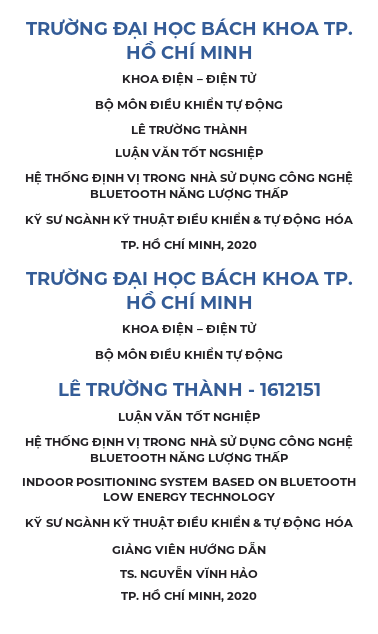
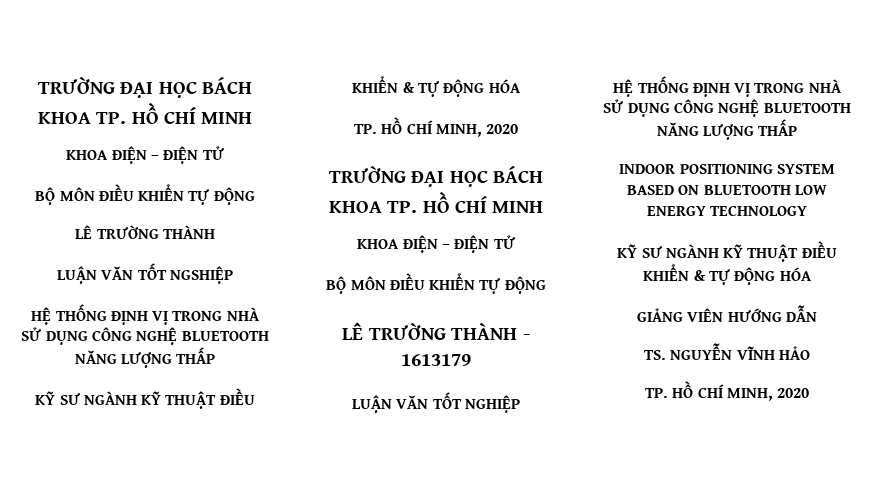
[259,383,321,396] 1612151 -> [401,354,471,366] 1613179

